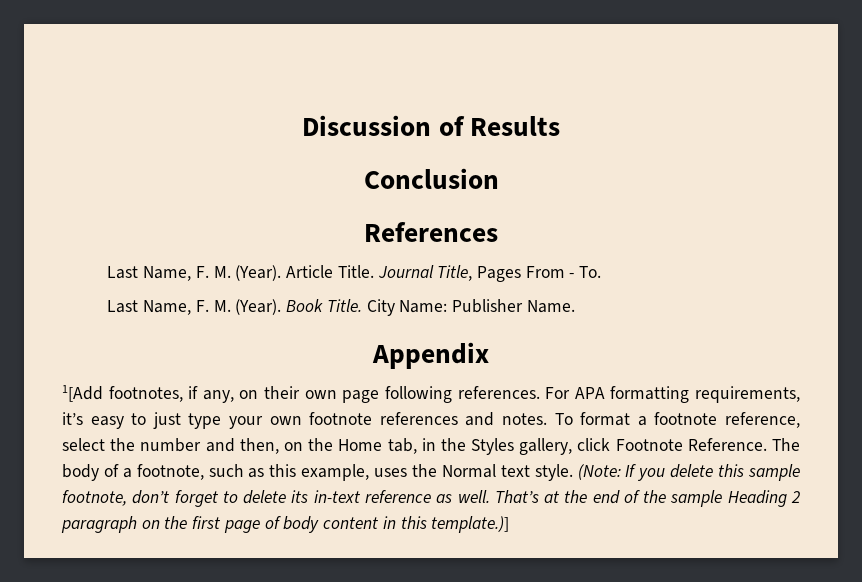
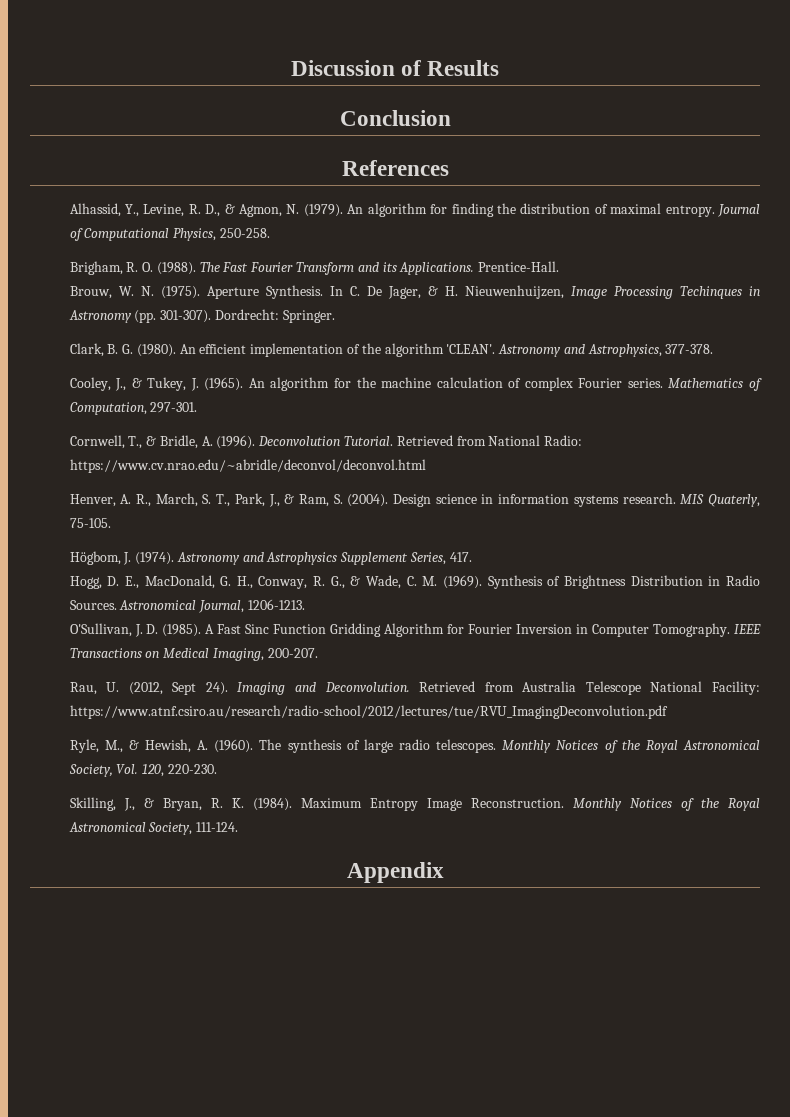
[107,265,602,282] [107,299,575,316] [372,342,489,369] [62,385,801,403] [62,412,801,429] [62,438,800,455] [62,464,801,481] [62,490,801,507] [61,516,510,533] Last Name, F. M. (Year). Article Title. Journal Title, Pages From - To. // Last Name, F. M. (Year). Book Title. City Name: Publisher Name. // Appendix // 1[Add footnotes, if any, on their own page following references. For APA formatting requirements, it’s easy to just type your own footnote references and notes. To format a footnote reference, select the number and then, on the Home tab, in the Styles gallery, click Footnote Reference. The body of a footnote, such as this example, uses the Normal text style. (Note: If you delete this sample footnote, don’t forget to delete its in-text reference as well. That’s at the end of the sample Heading 2 paragraph on the first page of body content in this template.)] -> [69,203,761,217] [69,228,270,241] [69,261,560,275] [69,285,760,299] [68,309,335,323] [69,343,714,357] [69,377,762,391] [69,402,198,415] [69,435,583,449] [69,459,426,473] [69,493,760,507] [69,518,111,528] [69,551,472,565] [69,575,760,589] [69,599,305,613] [69,623,761,637] [69,648,318,661] [69,681,760,695] [69,705,668,719] [69,739,760,753] [68,764,217,777] [69,797,760,811] [68,822,239,835] [346,862,444,883] Alhassid, Y., Levine, R. D., & Agmon, N. (1979). An algorithm for finding the distribution of maximal entropy. Journal of Computational Physics, 250-258. // Brigham, R. O. (1988). The Fast Fourier Transform and its Applications. Prentice-Hall. // Brouw, W. N. (1975). Aperture Synthesis. In C. De Jager, & H. Nieuwenhuijzen, Image Processing Techinques in Astronomy (pp. 301-307). Dordrecht: Springer. // Clark, B. G. (1980). An efficient implementation of the algorithm 'CLEAN'. Astronomy and Astrophysics, 377-378. // Cooley, J., & Tukey, J. (1965). An algorithm for the machine calculation of complex Fourier series. Mathematics of Computation, 297-301. // Cornwell, T., & Bridle, A. (1996). Deconvolution Tutorial. Retrieved from National Radio: https://www.cv.nrao.edu/~abridle/deconvol/deconvol.html // Henver, A. R., March, S. T., Park, J., & Ram, S. (2004). Design science in information systems research. MIS Quaterly, 75-105. // Högbom, J. (1974). Astronomy and Astrophysics Supplement Series, 417. // Hogg, D. E., MacDonald, G. H., Conway, R. G., & Wade, C. M. (1969). Synthesis of Brightness Distribution in Radio Sources. Astronomical Journal, 1206-1213. // O'Sullivan, J. D. (1985). A Fast Sinc Function Gridding Algorithm for Fourier Inversion in Computer Tomography. IEEE Transactions on Medical Imaging, 200-207. // Rau, U. (2012, Sept 24). Imaging and Deconvolution. Retrieved from Australia Telescope National Facility: https://www.atnf.csiro.au/research/radio-school/2012/lectures/tue/RVU_ImagingDeconvolution.pdf // Ryle, M., & Hewish, A. (1960). The synthesis of large radio telescopes. Monthly Notices of the Royal Astronomical Society, Vol. 120, 220-230. // Skilling, J., & Bryan, R. K. (1984). Maximum Entropy Image Reconstruction. Monthly Notices of the Royal Astronomical Society, 111-124. // Appendix

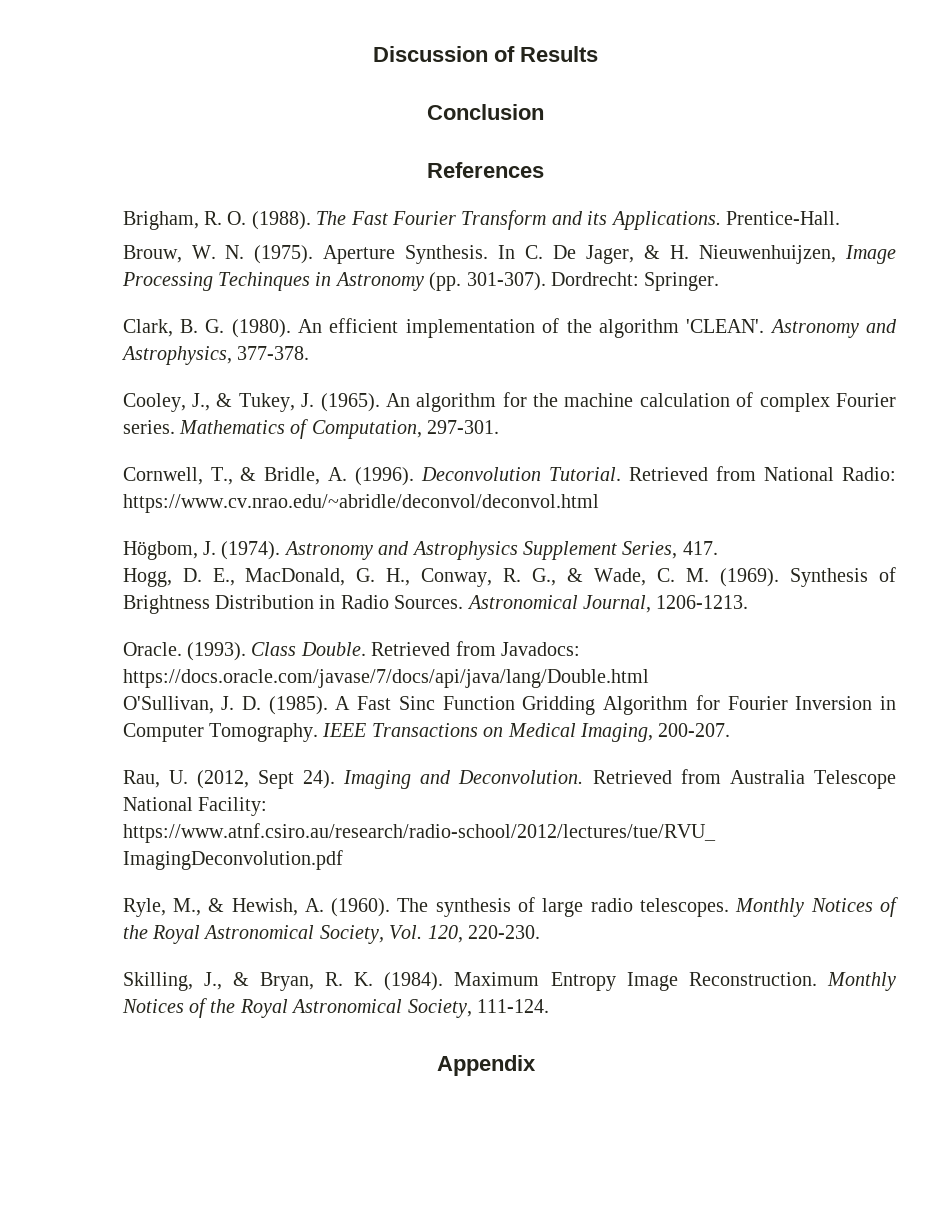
[69,203,761,217] [69,228,270,241] // Alhassid, Y., Levine, R. D., & Agmon, N. (1979). An algorithm for finding the distribution of maximal entropy. Journal of Computational Physics, 250-258. -> (544, 170) none
[69,493,760,507] [69,518,111,528] // Henver, A. R., March, S. T., Park, J., & Ram, S. (2004). Design science in information systems research. MIS Quaterly, 75-105. -> (599, 503) none
(305, 604) none -> [122,641,580,661] [122,669,649,688] // Oracle. (1993). Class Double. Retrieved from Javadocs: https://docs.oracle.com/javase/7/docs/api/java/lang/Double.html

